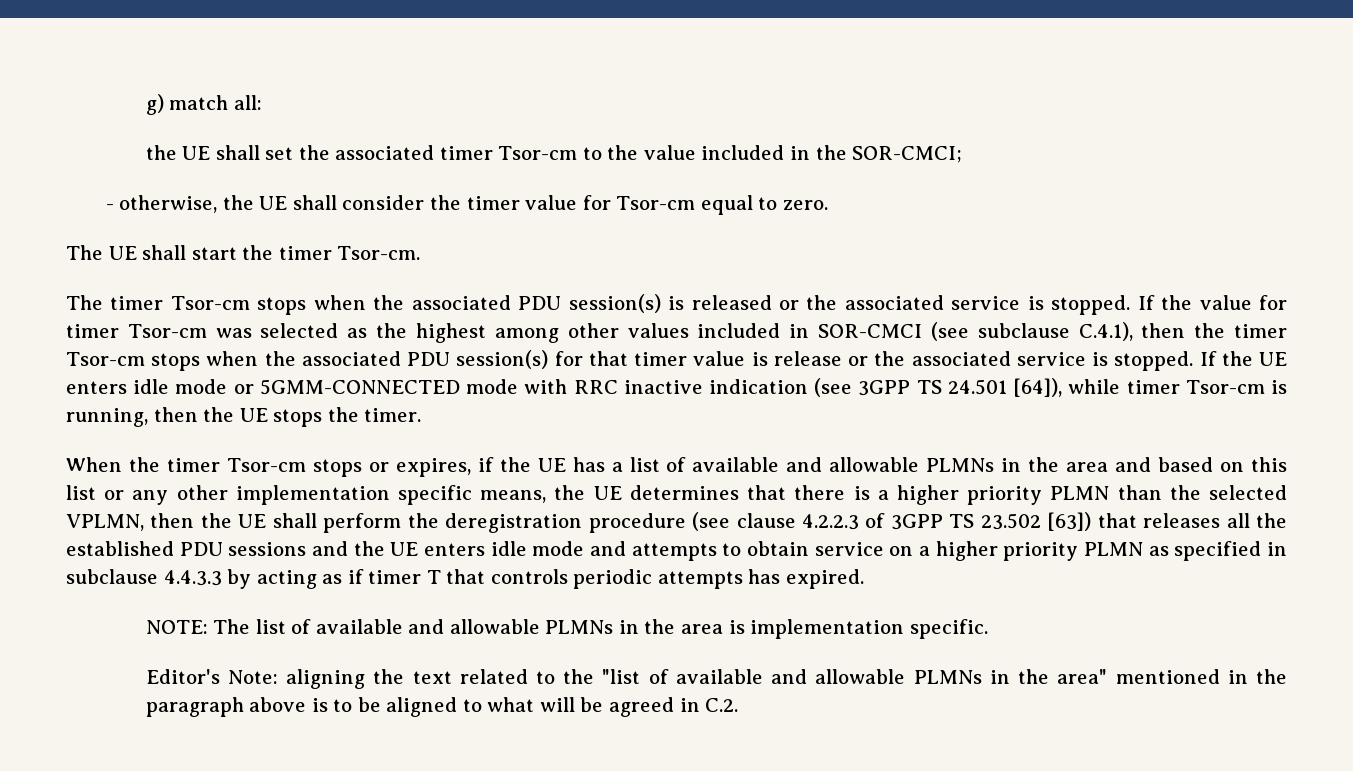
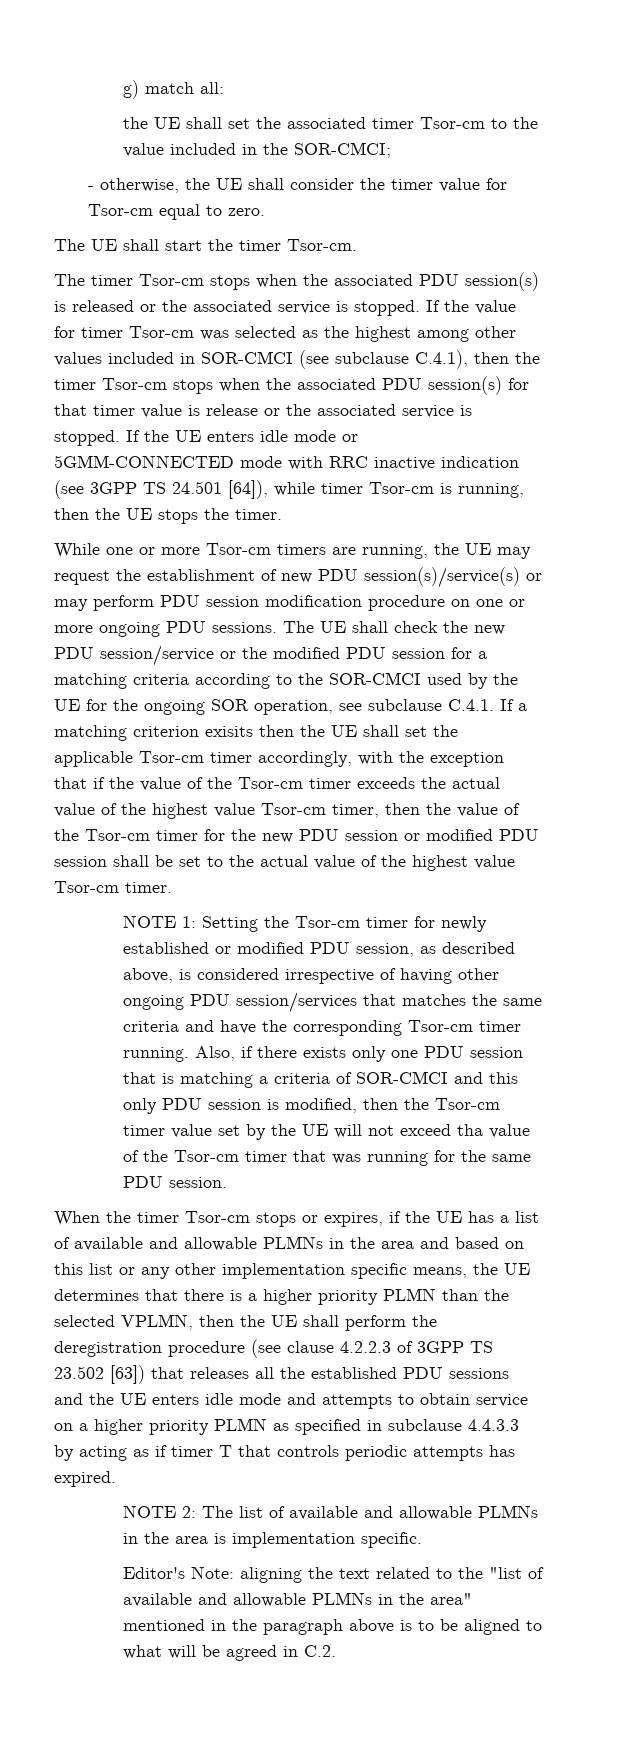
(422, 415) none -> [54,543,531,559] [54,567,542,588] [54,595,525,611] [54,621,505,637] [54,645,487,666] [54,672,518,689] [54,699,527,715] [54,725,458,741] [54,751,504,767] [54,777,500,791] [54,803,520,819] [54,829,539,843] [54,855,515,871] [54,881,172,893] [122,915,487,932] [122,942,515,957] [122,968,499,984] [122,992,542,1013] [122,1020,521,1036] [122,1046,523,1062] [122,1071,518,1088] [122,1098,500,1114] [122,1124,530,1140] [122,1150,531,1166] [122,1176,227,1188] // While one or more Tsor-cm timers are running, the UE may request the establishment of new PDU session(s)/service(s) or may perform PDU session modification procedure on one or more ongoing PDU sessions. The UE shall check the new PDU session/service or the modified PDU session for a matching criteria according to the SOR-CMCI used by the UE for the ongoing SOR operation, see subclause C.4.1. If a matching criterion exisits then the UE shall set the applicable Tsor-cm timer accordingly, with the exception that if the value of the Tsor-cm timer exceeds the actual value of the highest value Tsor-cm timer, then the value of the Tsor-cm timer for the new PDU session or modified PDU session shall be set to the actual value of the highest value Tsor-cm timer. // NOTE 1: Setting the Tsor-cm timer for newly established or modified PDU session, as described above, is considered irrespective of having other ongoing PDU session/services that matches the same criteria and have the corresponding Tsor-cm timer running. Also, if there exists only one PDU session that is matching a criteria of SOR-CMCI and this only PDU session is modified, then the Tsor-cm timer value set by the UE will not exceed tha value of the Tsor-cm timer that was running for the same PDU session.
[145,620,208,634] NOTE: -> [122,1505,196,1518] NOTE 2:

